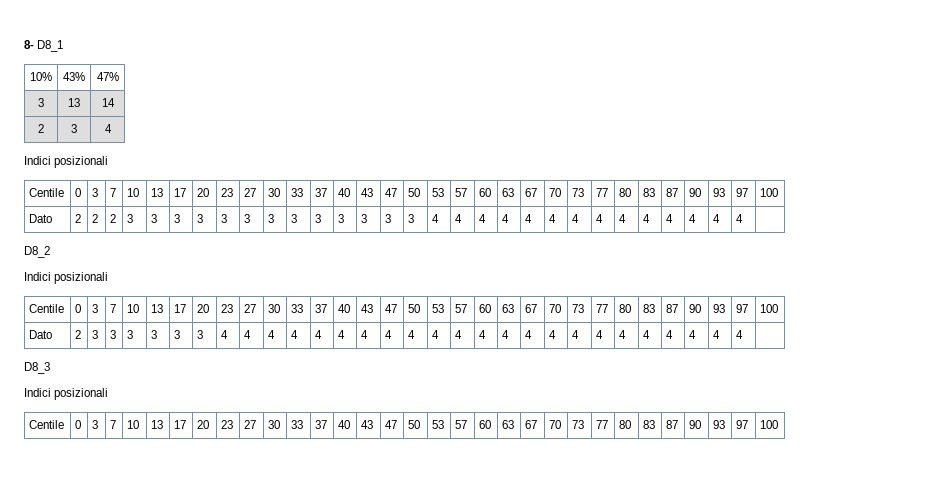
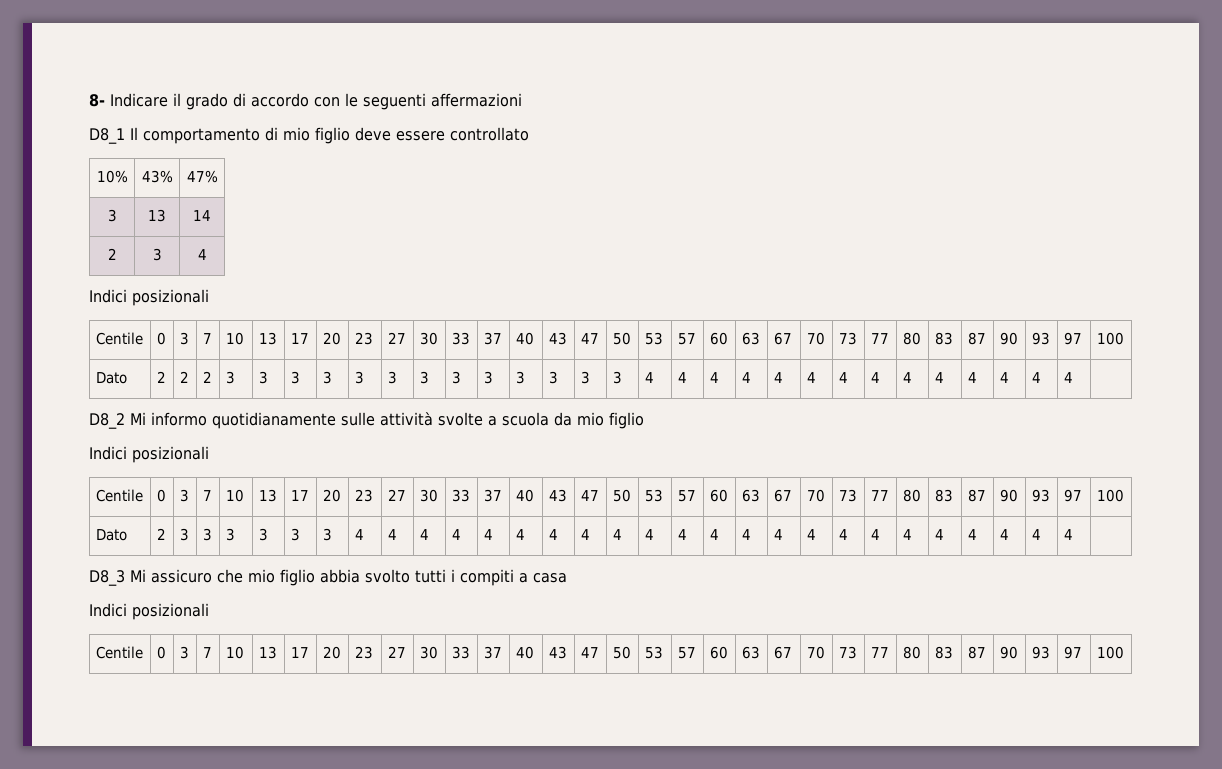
[37,40,64,52] D8_1 -> [110,93,522,110] [89,127,529,144] Indicare il grado di accordo con le seguenti affermazioni // D8_1 Il comportamento di mio figlio deve essere controllato
(50, 252) none -> [130,412,644,429] Mi informo quotidianamente sulle attività svolte a scuola da mio figlio
(50, 368) none -> [130,569,567,586] Mi assicuro che mio figlio abbia svolto tutti i compiti a casa

